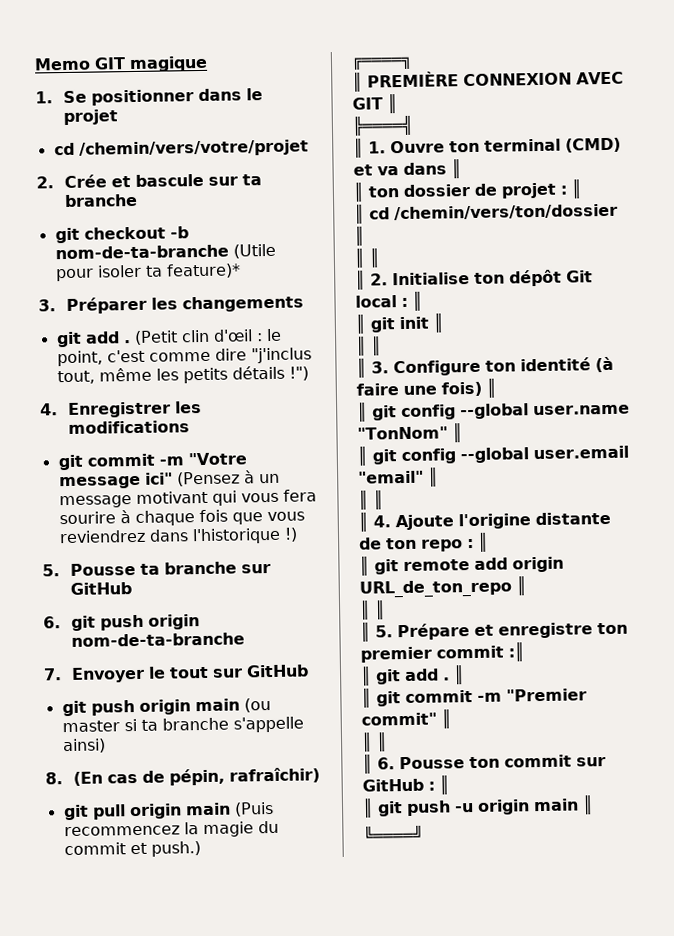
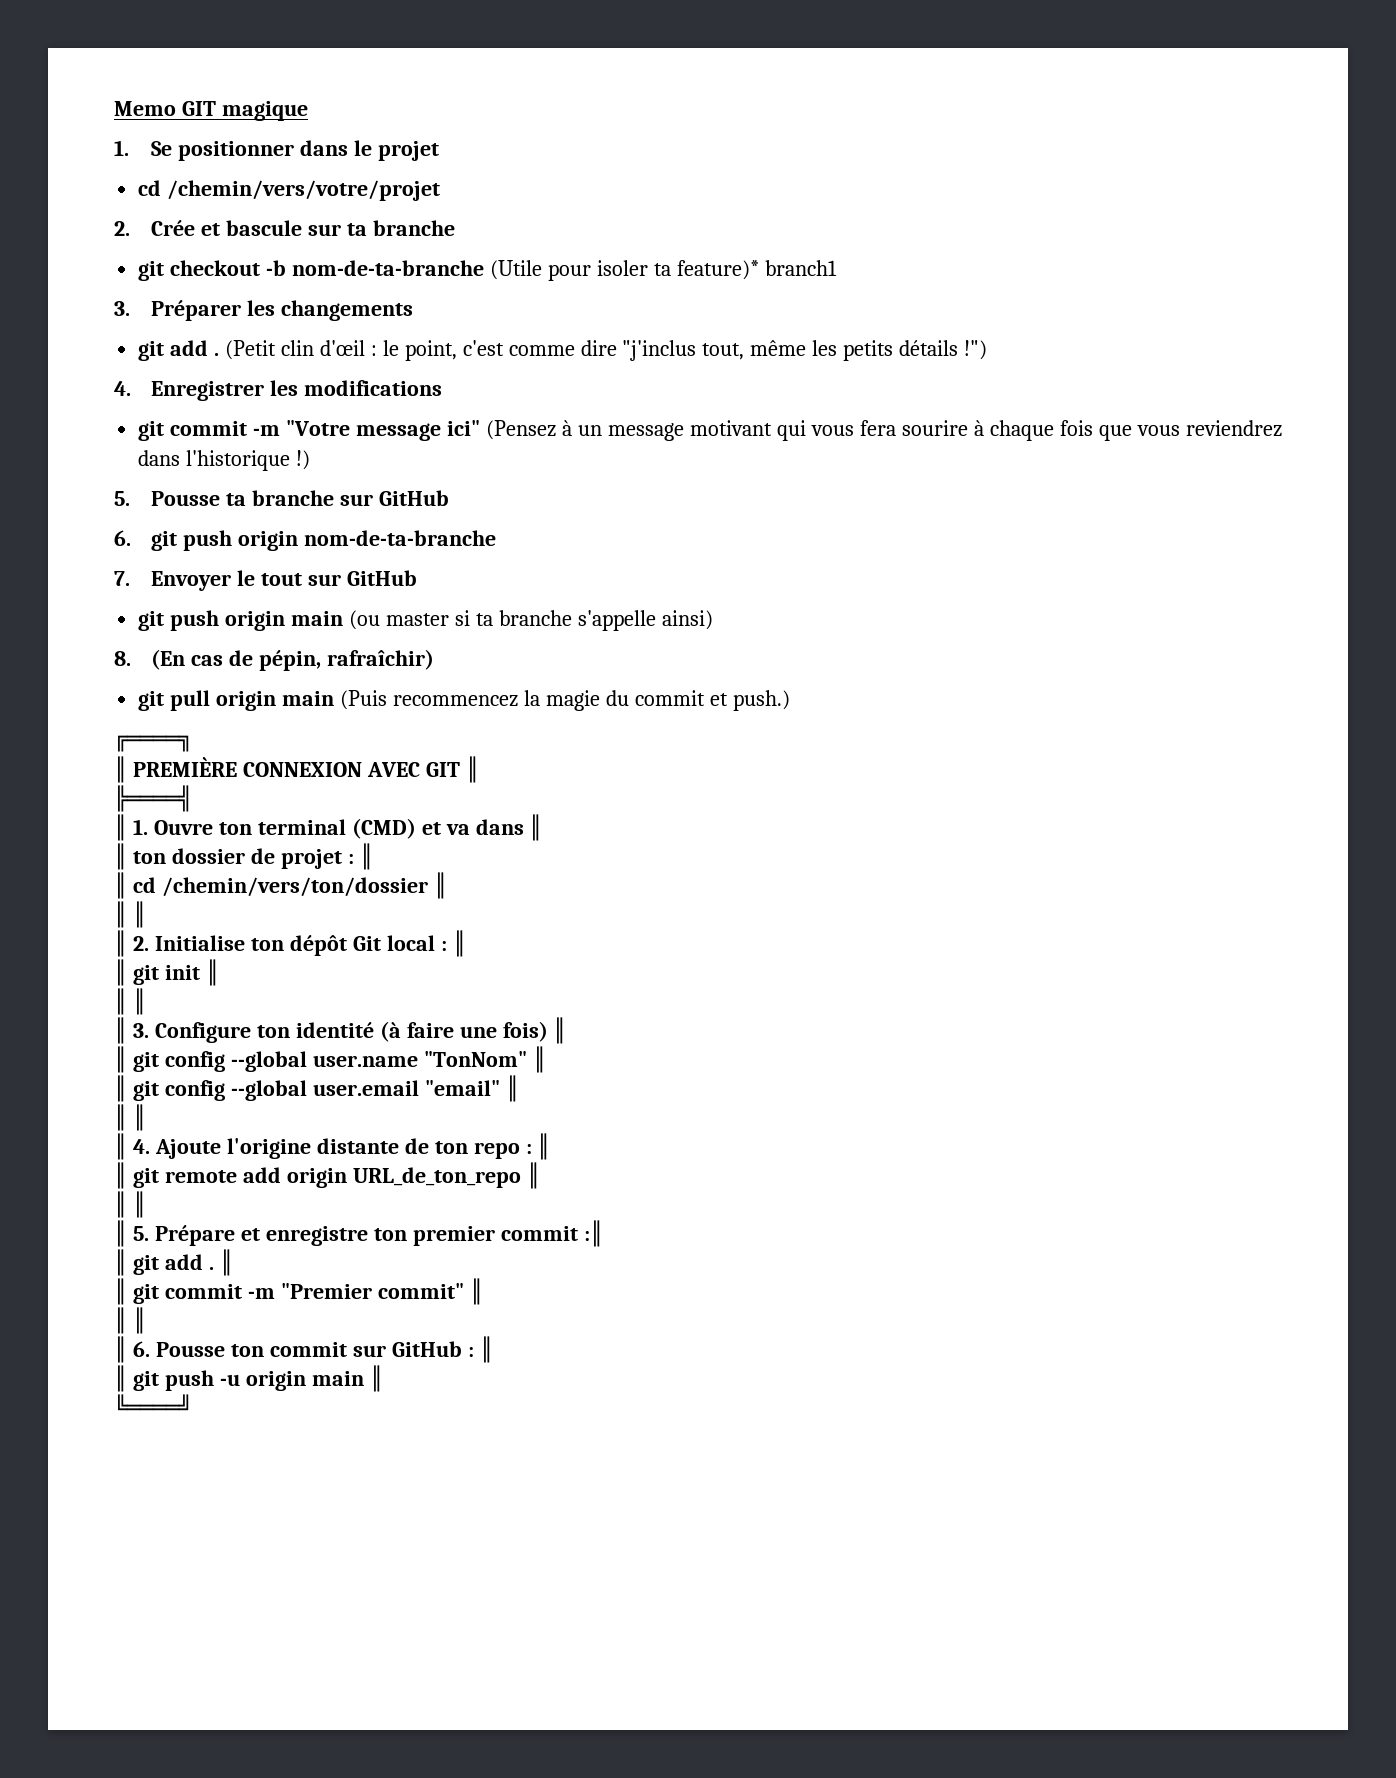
(241, 271) none -> [764,260,837,276] branch1

